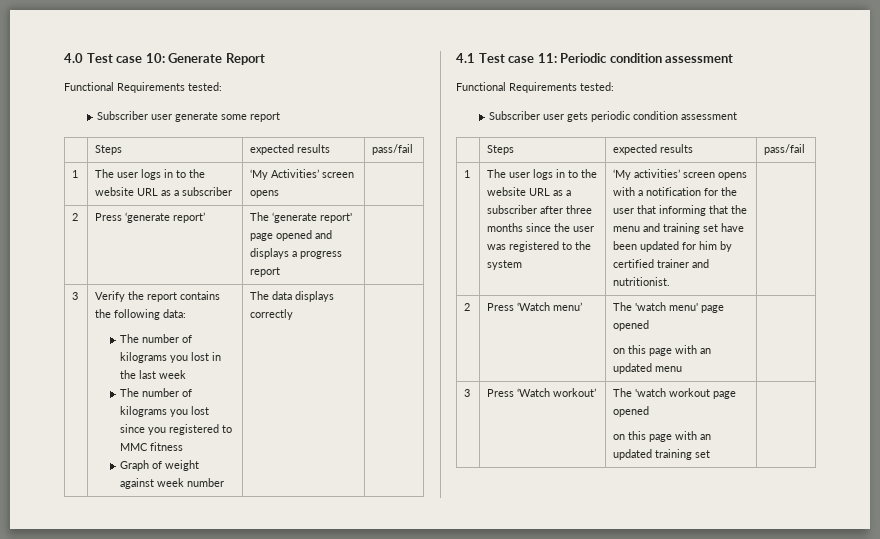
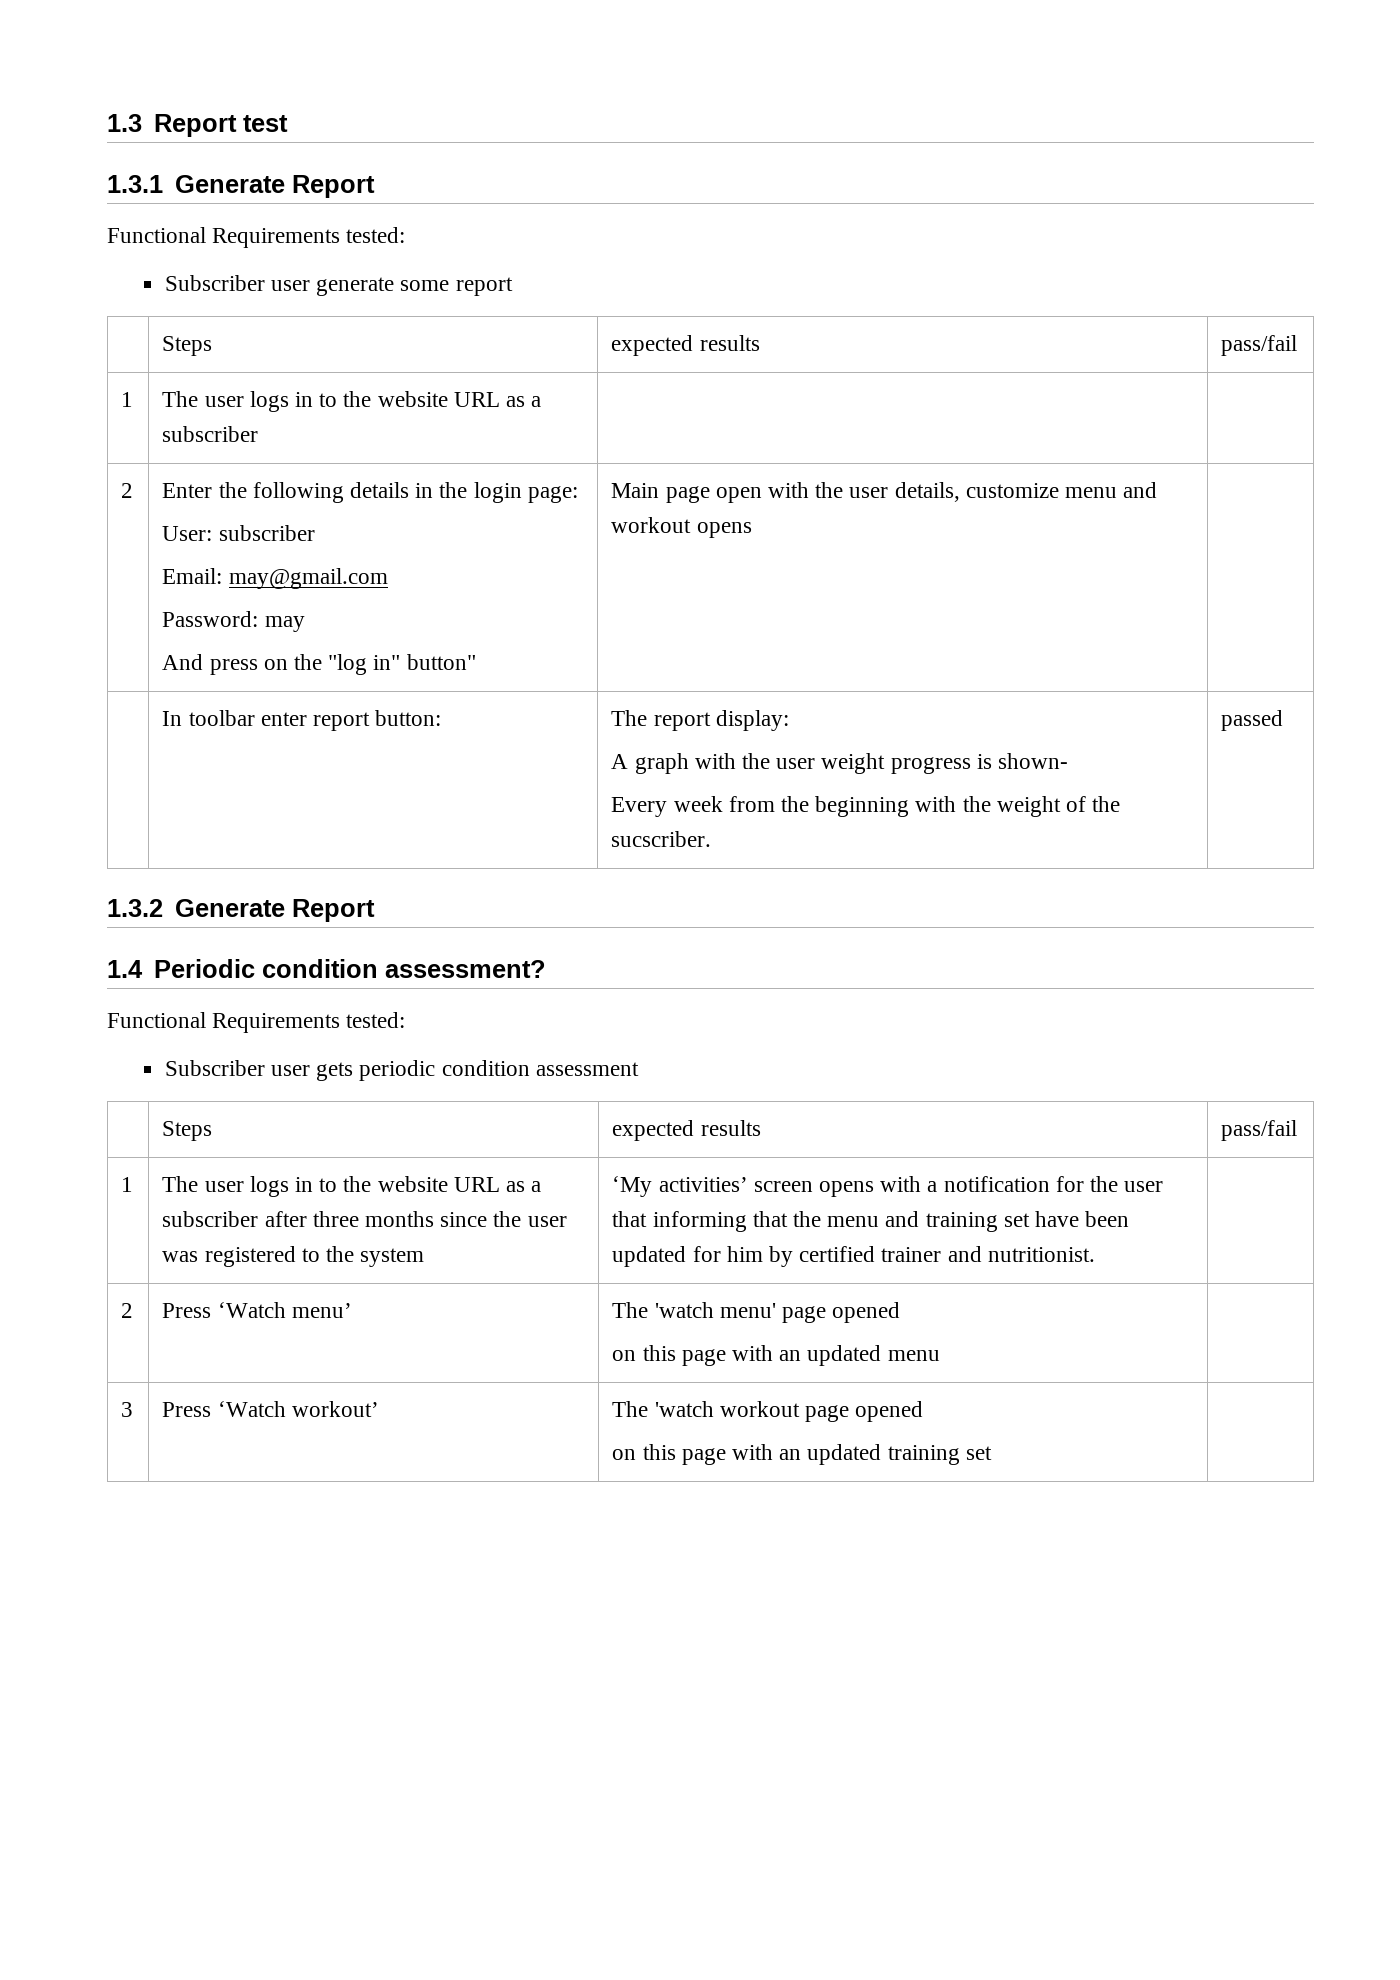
[64,53,165,63] 4.0 Test case 10: -> [107,114,288,137] [107,175,163,193] 1.3 Report test // 1.3.1
[250,169,355,180] [250,190,280,198] [72,213,79,221] [95,212,206,223] [250,212,353,223] [250,230,333,241] [250,248,343,259] [250,267,281,277] [72,292,79,300] [95,291,221,302] [95,309,187,320] [120,334,193,343] [120,352,222,363] [120,370,187,379] [120,388,193,397] [120,406,210,417] [120,424,233,435] [120,442,184,451] [120,460,200,471] [120,478,225,489] [250,291,335,302] [250,309,294,320] [456,53,557,63] ‘My Activities’ screen opens | // 2 | Press ‘generate report’ | The ‘generate report' page opened and displays a progress report | // 3 | Verify the report contains the following data: // The number of kilograms you lost in the last week // The number of kilograms you lost since you registered to MMC fitness // Graph of weight against week number | The data displays correctly | // 4.1 Test case 11: -> [121,483,134,498] [162,482,578,503] [162,525,315,541] [162,568,388,589] [162,611,305,632] [162,654,476,675] [611,482,1158,503] [611,517,752,538] [162,710,442,731] [611,710,789,731] [611,753,1069,774] [611,796,1121,817] [611,831,712,847] [1221,710,1284,731] [107,899,375,922] [107,960,143,978] | // 2 | Enter the following details in the login page: // User: subscriber // Email: may@gmail.com // Password: may // And press on the "log in" button" | Main page open with the user details, customize menu and workout opens | // | In toolbar enter report button: | The report display: // A graph with the user weight progress is shown- // Every week from the beginning with the weight of the sucscriber. | passed // 1.3.2 Generate Report // 1.4
[665,54,734,63] assessment -> [384,960,546,978] assessment?

